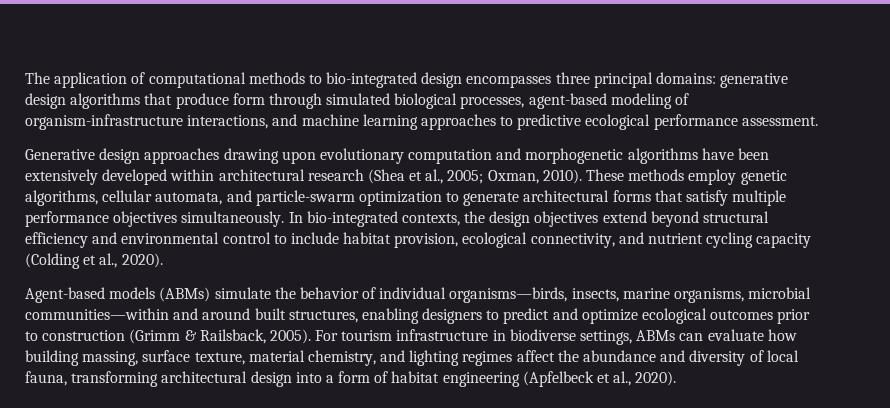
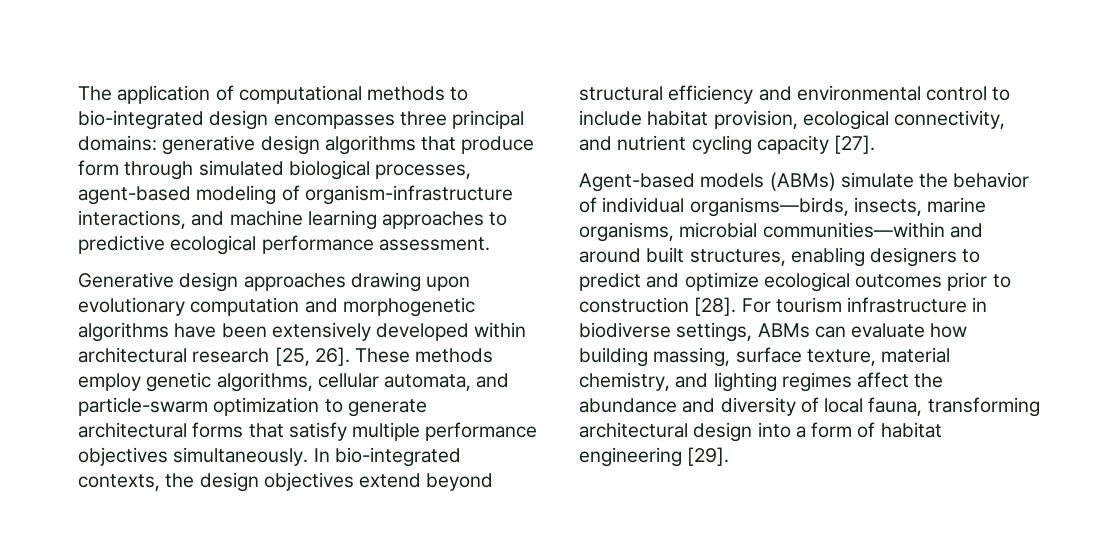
[367,169,582,184] (Shea et al., 2005; Oxman, 2010). -> [274,347,350,366] [25, 26].
[25,253,163,269] (Colding et al., 2020). -> [834,135,876,154] [27].
[129,329,311,344] (Grimm & Railsback, 2005). -> [694,297,737,316] [28].
[522,371,677,387] (Apfelbeck et al., 2020). -> [687,447,730,466] [29].

